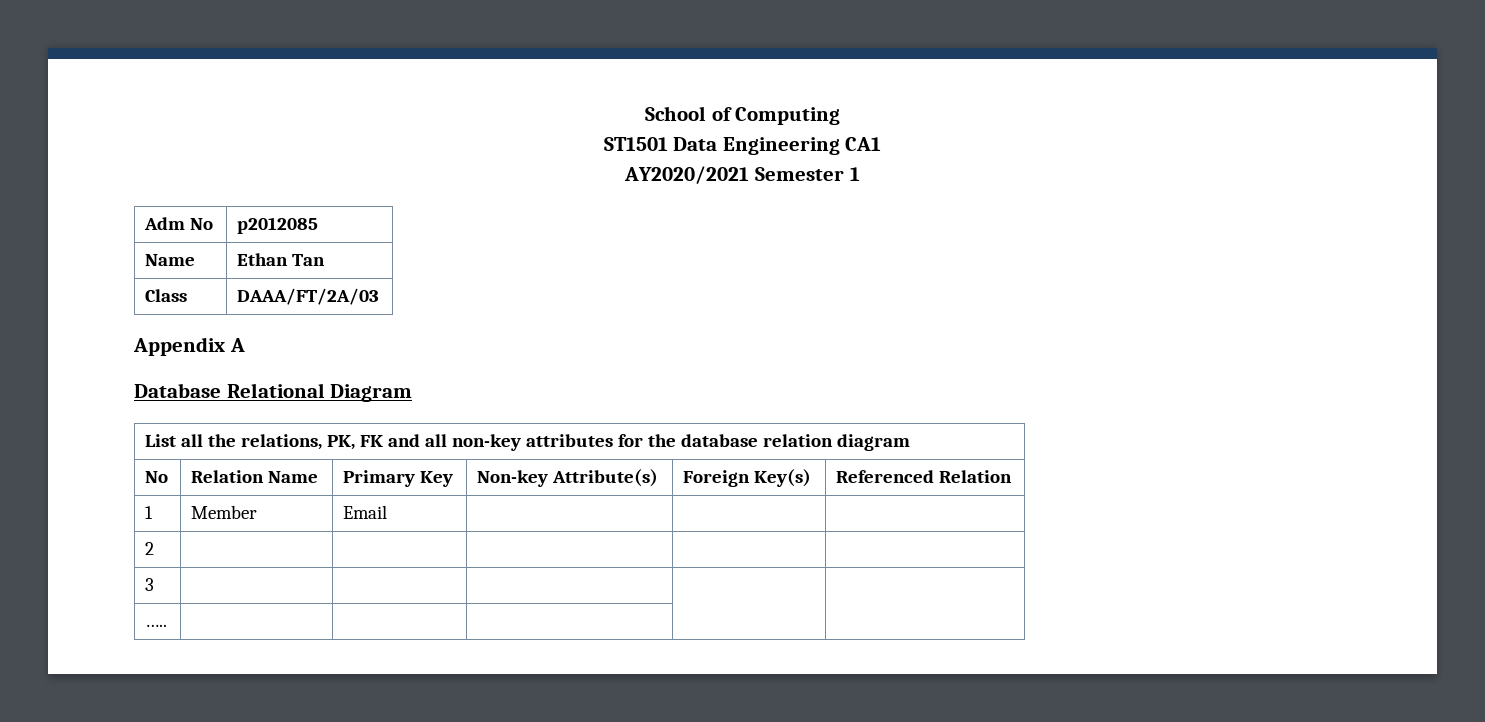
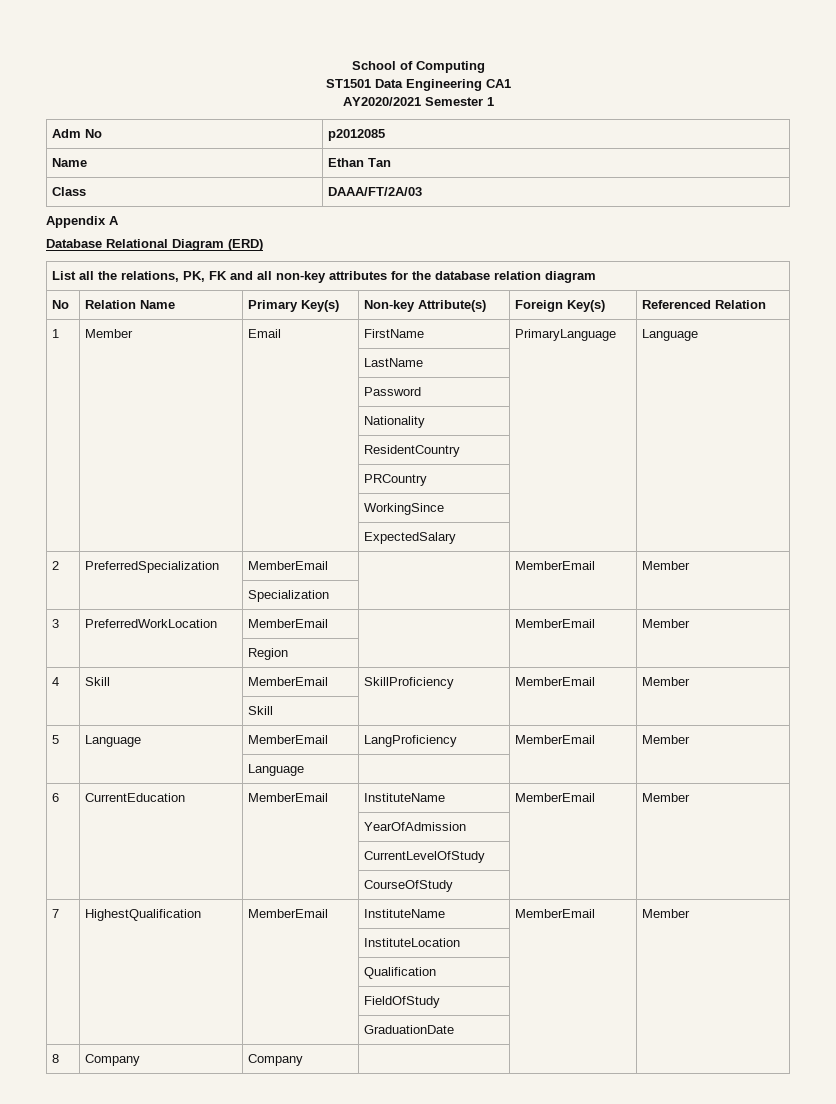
(413, 393) none -> [228,239,263,251] (ERD)
[420,471,454,487] Key -> [300,300,339,312] Key(s)
[145,542,155,555] [145,578,155,591] [145,624,168,627] | | // 2 | | | | | // 3 | | | | | // ….. | | -> [363,329,424,338] [514,329,616,341] [641,329,698,341] [363,358,423,367] [363,387,421,396] [363,416,425,428] [363,445,460,457] [363,474,427,486] [363,503,444,515] [363,532,456,544] [51,561,59,570] [84,561,219,573] [247,561,328,570] [514,561,595,570] [641,561,690,570] [247,590,329,602] [51,619,59,628] [84,619,217,628] [247,619,328,628] [514,619,595,628] [641,619,690,628] [247,648,288,660] [51,677,59,686] [84,677,110,686] [247,677,328,686] [363,677,454,689] [514,677,595,686] [641,677,690,686] [247,706,273,715] [51,735,59,744] [84,735,141,747] [247,735,328,744] [363,735,457,747] [514,735,595,744] [641,735,690,744] [247,764,304,776] [51,793,59,802] [84,793,185,802] [247,793,328,802] [363,793,445,802] [514,793,595,802] [641,793,690,802] [363,822,466,831] [363,851,485,863] [363,880,453,892] [51,909,59,918] [84,909,201,921] [247,909,328,918] [363,909,445,918] [514,909,595,918] [641,909,690,918] [363,938,460,947] [363,967,436,979] [363,996,440,1008] [363,1025,454,1034] [51,1054,59,1063] [84,1054,140,1066] [247,1054,303,1066] FirstName | PrimaryLanguage | Language // | | | LastName | | // | | | Password | | // | | | Nationality | | // | | | ResidentCountry | | // | | | PRCountry | | // | | | WorkingSince | | // | | | ExpectedSalary | | // 2 | PreferredSpecialization | MemberEmail | | MemberEmail | Member // | | Specialization | | | // 3 | PreferredWorkLocation | MemberEmail | | MemberEmail | Member // | | Region | | | // 4 | Skill | MemberEmail | SkillProficiency | MemberEmail | Member // | | Skill | | | // 5 | Language | MemberEmail | LangProficiency | MemberEmail | Member // | | Language | | | // 6 | CurrentEducation | MemberEmail | InstituteName | MemberEmail | Member // | | | YearOfAdmission | | // | | | CurrentLevelOfStudy | | // | | | CourseOfStudy | | // 7 | HighestQualification | MemberEmail | InstituteName | MemberEmail | Member // | | | InstituteLocation | | // | | | Qualification | | // | | | FieldOfStudy | | // | | | GraduationDate | | // 8 | Company | Company

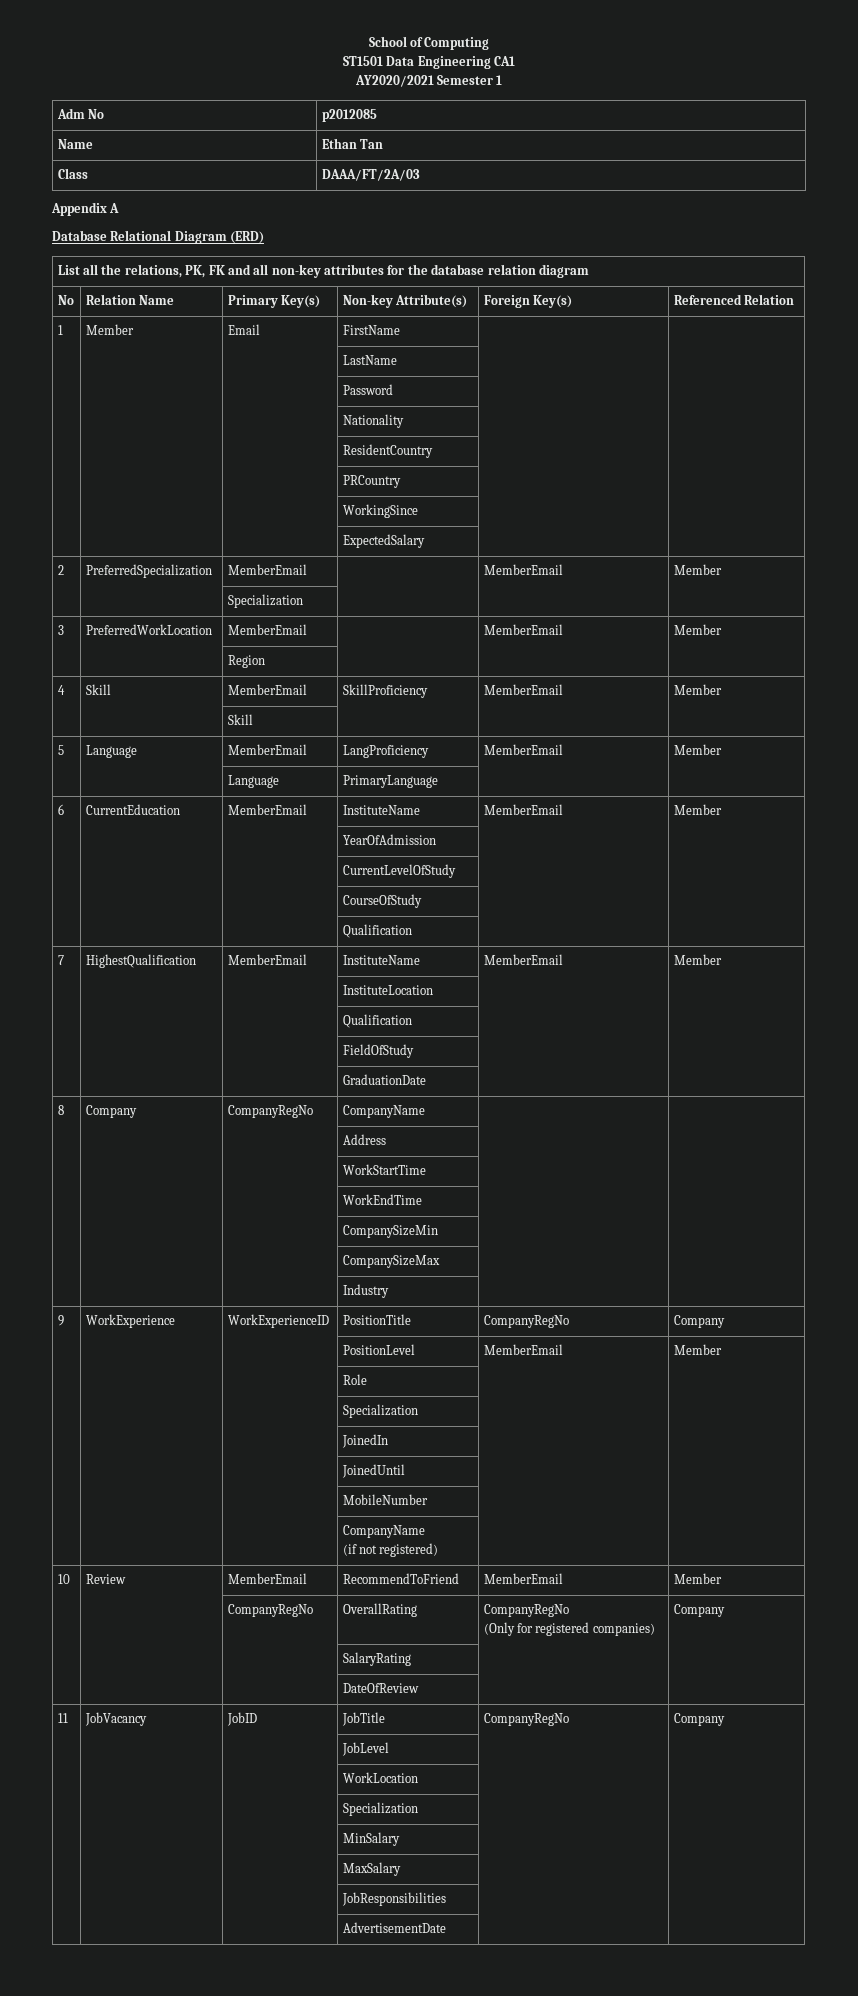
[514,329,616,341] [641,329,698,341] PrimaryLanguage | Language -> (400, 330) |
(304, 770) none -> [342,775,438,788] PrimaryLanguage
(453, 886) none -> [342,924,412,938] // | | | Qualification | |
[247,1054,303,1066] Company | -> [227,1105,313,1118] [342,1105,425,1118] [342,1134,386,1145] [342,1164,426,1175] [342,1194,422,1205] [342,1225,438,1238] [342,1255,440,1268] [342,1284,389,1298] [57,1315,64,1326] [85,1314,175,1328] [227,1314,329,1328] [342,1314,411,1325] [483,1315,569,1328] [673,1315,725,1328] [342,1344,415,1355] [483,1344,563,1355] [673,1344,722,1355] [342,1374,367,1385] [342,1404,418,1418] [341,1434,388,1448] [341,1464,405,1478] [342,1494,428,1505] [342,1525,425,1538] [342,1543,439,1557] [57,1574,70,1584] [85,1574,126,1584] [227,1573,307,1584] [342,1573,459,1584] [483,1573,563,1584] [673,1573,722,1584] [227,1604,313,1617] [342,1603,417,1617] [483,1604,569,1617] [483,1622,655,1636] [673,1604,725,1617] [342,1652,411,1666] [342,1683,419,1693] [57,1713,68,1723] [84,1712,147,1726] [226,1712,257,1726] [341,1712,385,1726] [483,1713,569,1726] [673,1713,725,1726] [341,1742,389,1756] [342,1772,418,1783] [342,1802,418,1816] [342,1832,400,1846] [342,1862,401,1876] [341,1892,446,1906] [342,1922,446,1933] CompanyRegNo | CompanyName | | // | | | Address | | // | | | WorkStartTime | | // | | | WorkEndTime | | // | | | CompanySizeMin | | // | | | CompanySizeMax | | // | | | Industry | | // 9 | WorkExperience | WorkExperienceID | PositionTitle | CompanyRegNo | Company // | | | PositionLevel | MemberEmail | Member // | | | Role | | // | | | Specialization | | // | | | JoinedIn | | // | | | JoinedUntil | | // | | | MobileNumber | | // | | | CompanyName // (if not registered) | | // 10 | Review | MemberEmail | RecommendToFriend | MemberEmail | Member // | | CompanyRegNo | OverallRating | CompanyRegNo // (Only for registered companies) | Company // | | | SalaryRating | | // | | | DateOfReview | | // 11 | JobVacancy | JobID | JobTitle | CompanyRegNo | Company // | | | JobLevel | | // | | | WorkLocation | | // | | | Specialization | | // | | | MinSalary | | // | | | MaxSalary | | // | | | JobResponsibilities | | // | | | AdvertisementDate

